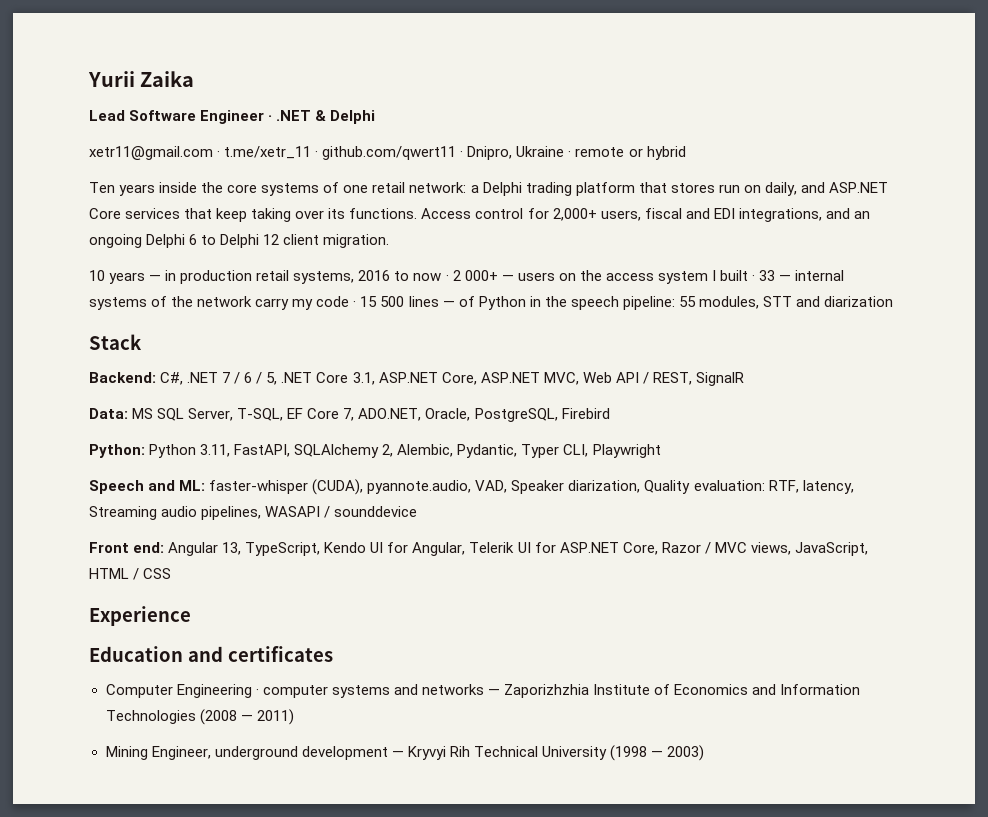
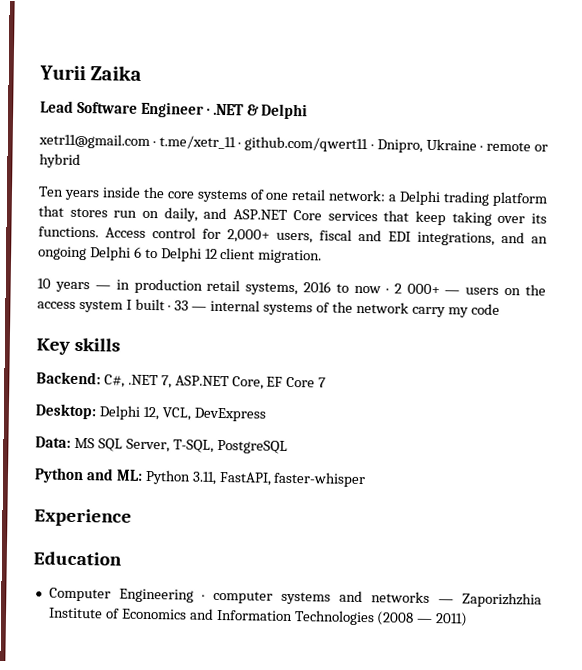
[353,296,894,310] [89,334,142,350] [89,372,744,386] · 15 500 lines — of Python in the speech pipeline: 55 modules, STT and diarization // Stack // Backend: C#, .NET 7 / 6 / 5, .NET Core 3.1, ASP.NET Core, ASP.NET MVC, Web API / REST, SignalR -> [36,337,120,355] [36,371,327,390] [35,403,266,422] // Key skills // Backend: C#, .NET 7, ASP.NET Core, EF Core 7 // Desktop: Delphi 12, VCL, DevExpress
[287,408,610,422] [89,444,661,458] [89,479,854,495] [89,506,418,520] [89,542,868,556] [89,568,172,580] EF Core 7, ADO.NET, Oracle, PostgreSQL, Firebird // Python: Python 3.11, FastAPI, SQLAlchemy 2, Alembic, Pydantic, Typer CLI, Playwright // Speech and ML: faster-whisper (CUDA), pyannote.audio, VAD, Speaker diarization, Quality evaluation: RTF, latency, Streaming audio pipelines, WASAPI / sounddevice // Front end: Angular 13, TypeScript, Kendo UI for Angular, Telerik UI for ASP.NET Core, Razor / MVC views, JavaScript, HTML / CSS -> [216,439,288,454] [34,467,367,488] PostgreSQL // Python and ML: Python 3.11, FastAPI, faster-whisper
[187,646,333,662] and certificates -> (122, 558) none
[105,745,705,761] // Mining Engineer, underground development — Kryvyi Rih Technical University (1998 — 2003) -> (469, 619) none

